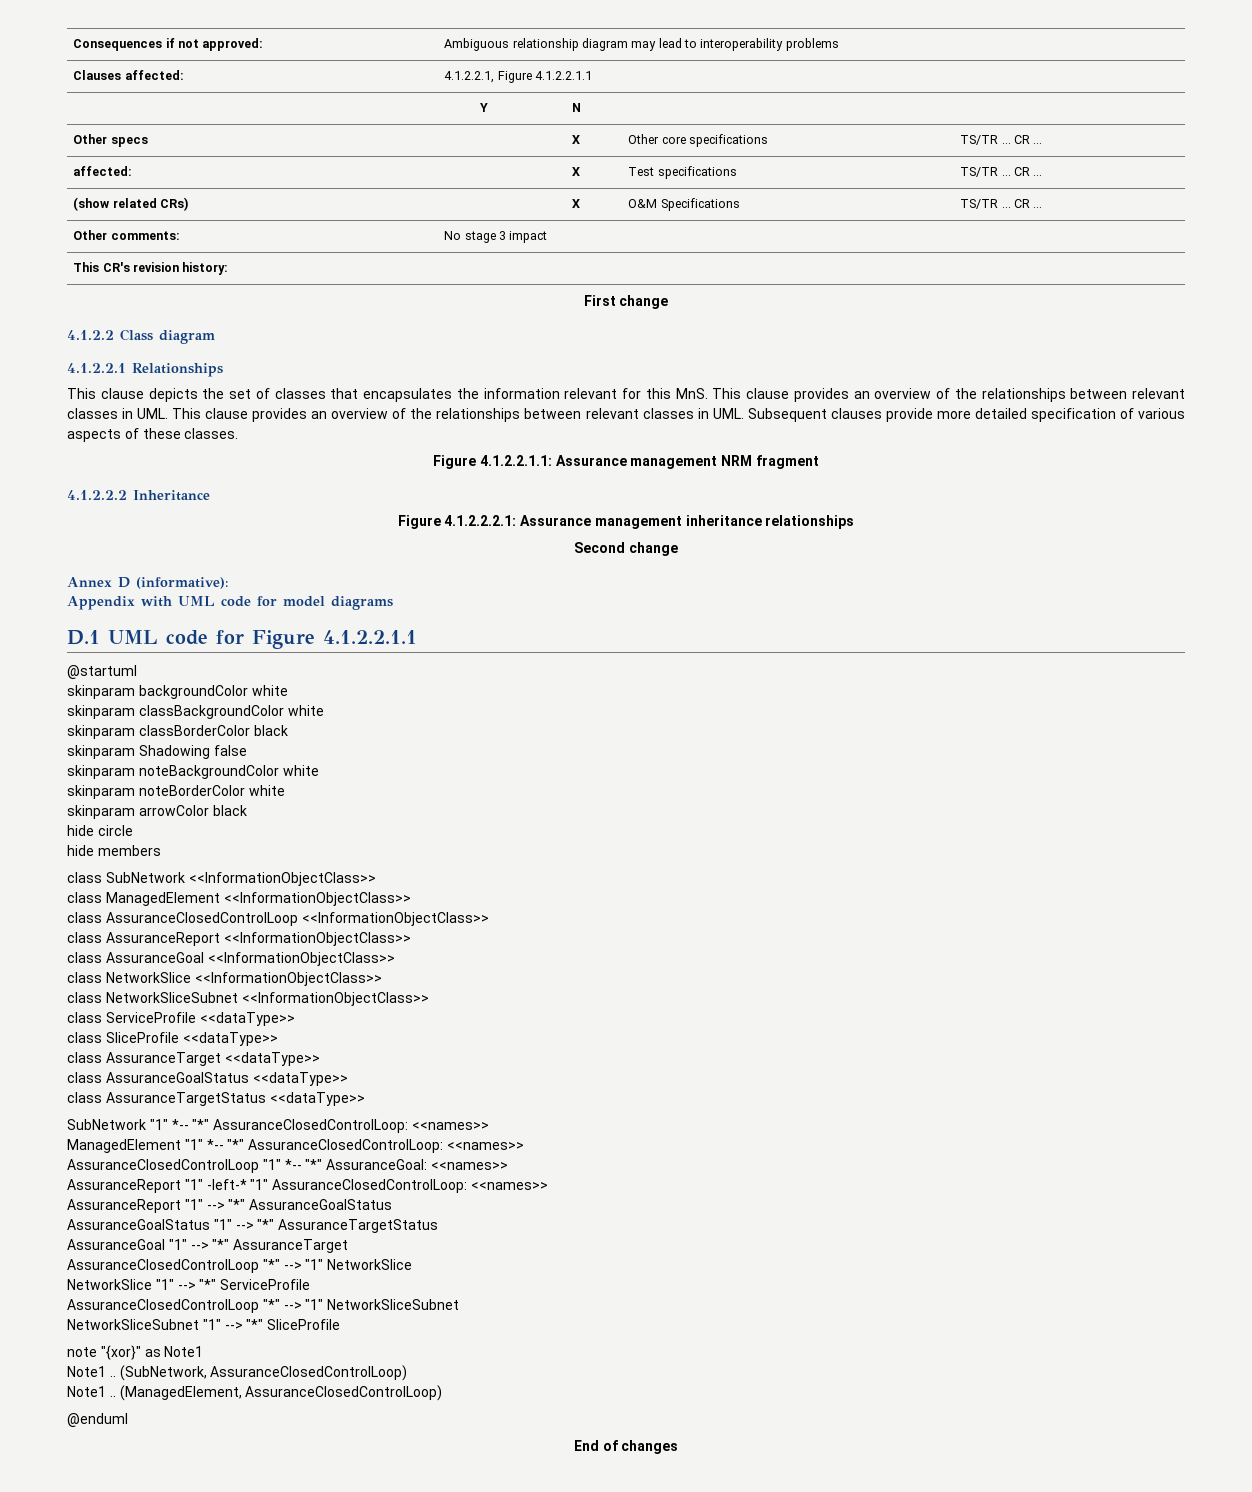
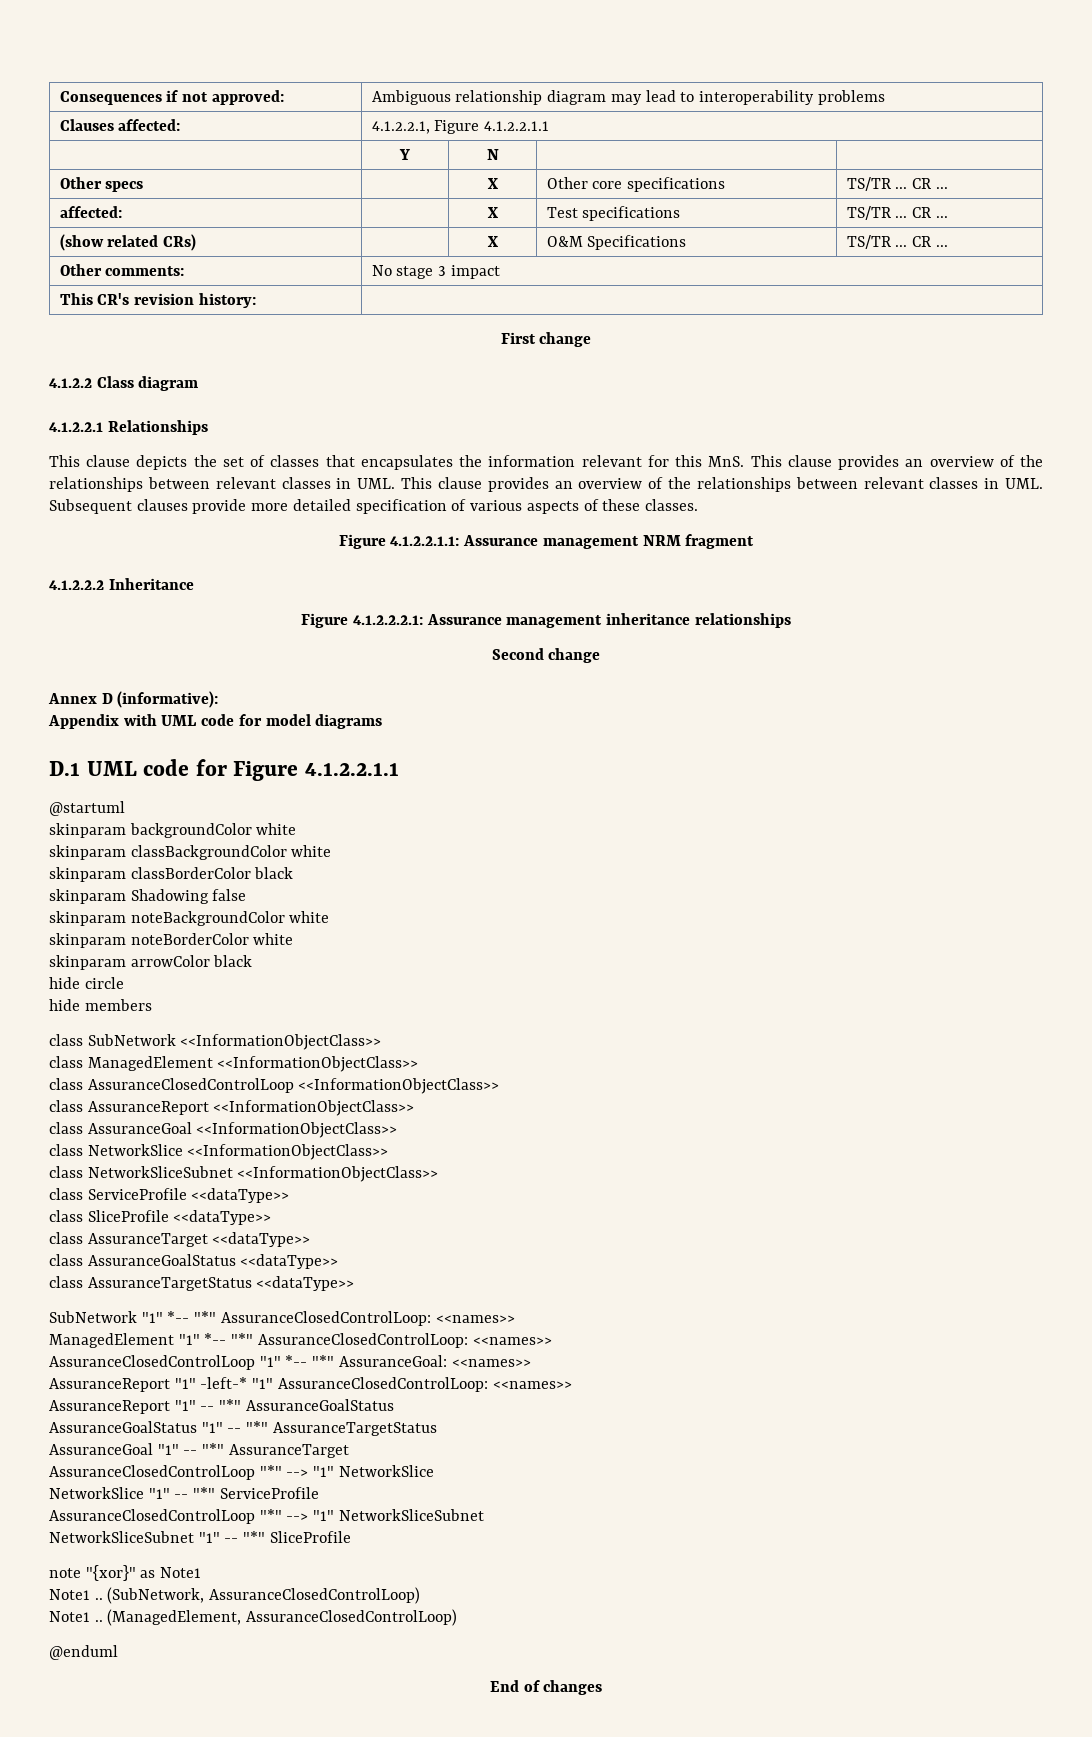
[206,1202,225,1210] --> -> [200,1406,215,1411] --
[235,1222,254,1230] --> -> [227,1428,242,1433] --
[190,1242,209,1250] --> -> [183,1450,198,1455] --
[177,1282,196,1290] --> -> [174,1494,189,1499] --
[224,1322,243,1330] --> -> [224,1538,239,1543] --

